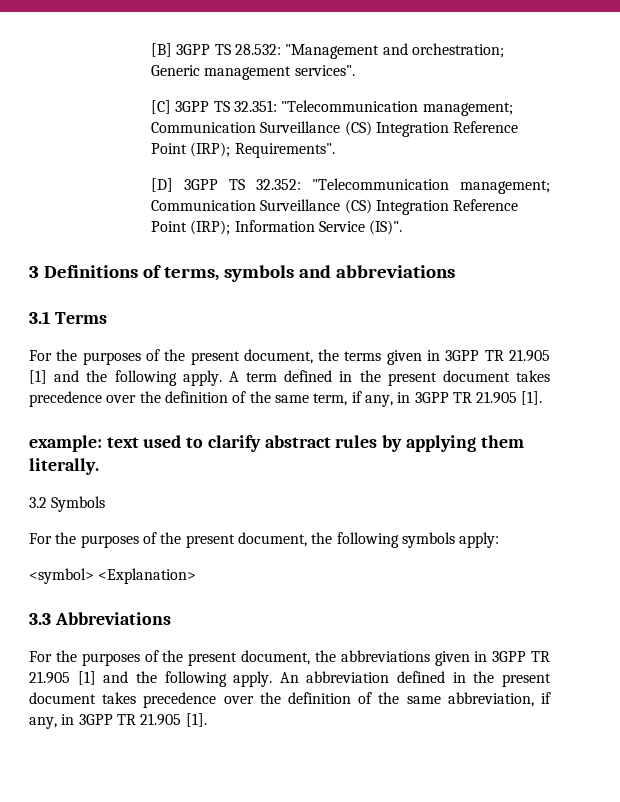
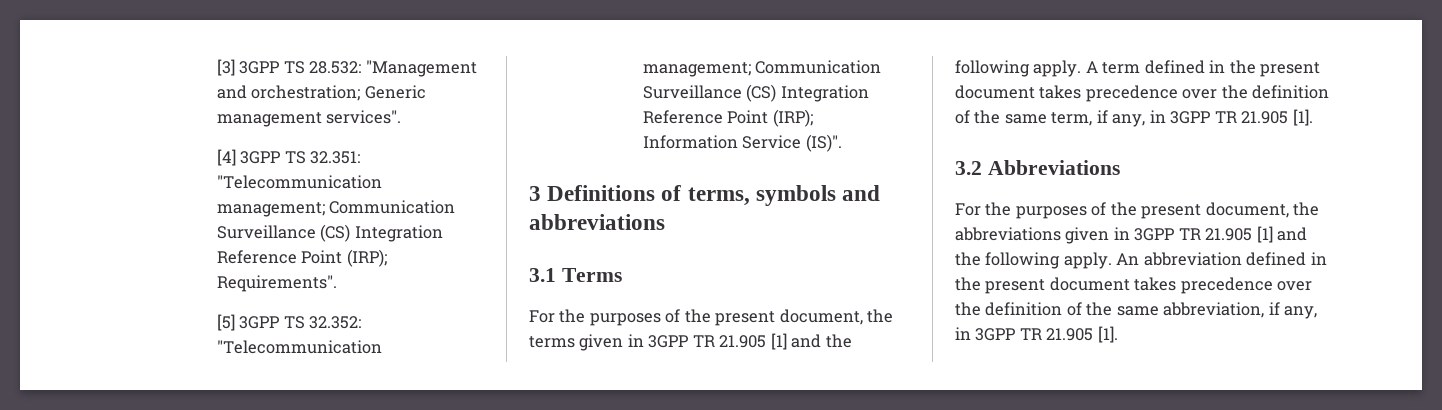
[151,43,173,57] [B] -> [217,59,235,76] [3]
[151,100,172,114] [C] -> [217,149,236,166] [4]
[151,178,174,192] [D] -> [217,314,235,331] [5]
[29,435,524,452] [29,458,99,475] [29,496,106,512] [29,532,500,548] [29,568,197,584] [29,613,51,625] example: text used to clarify abstract rules by applying them literally. // 3.2 Symbols // For the purposes of the present document, the following symbols apply: // <symbol> <Explanation> // 3.3 -> [955,161,982,175] 3.2

